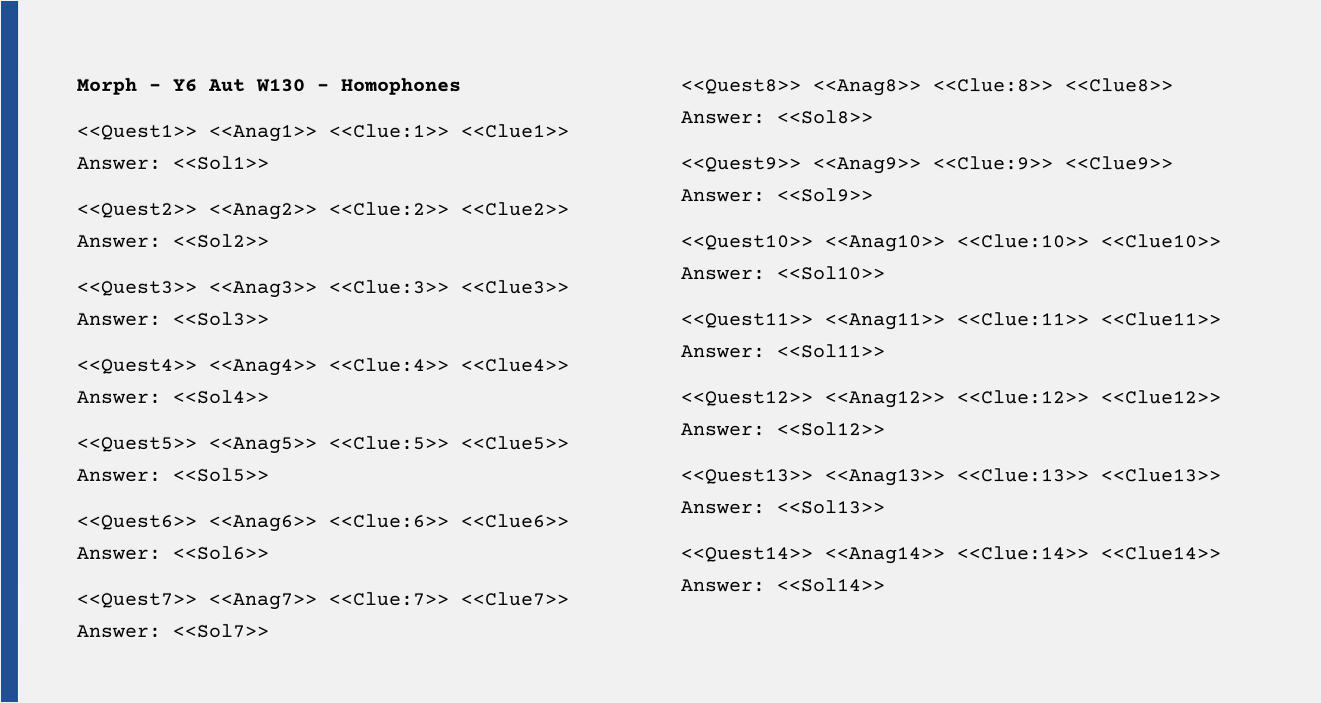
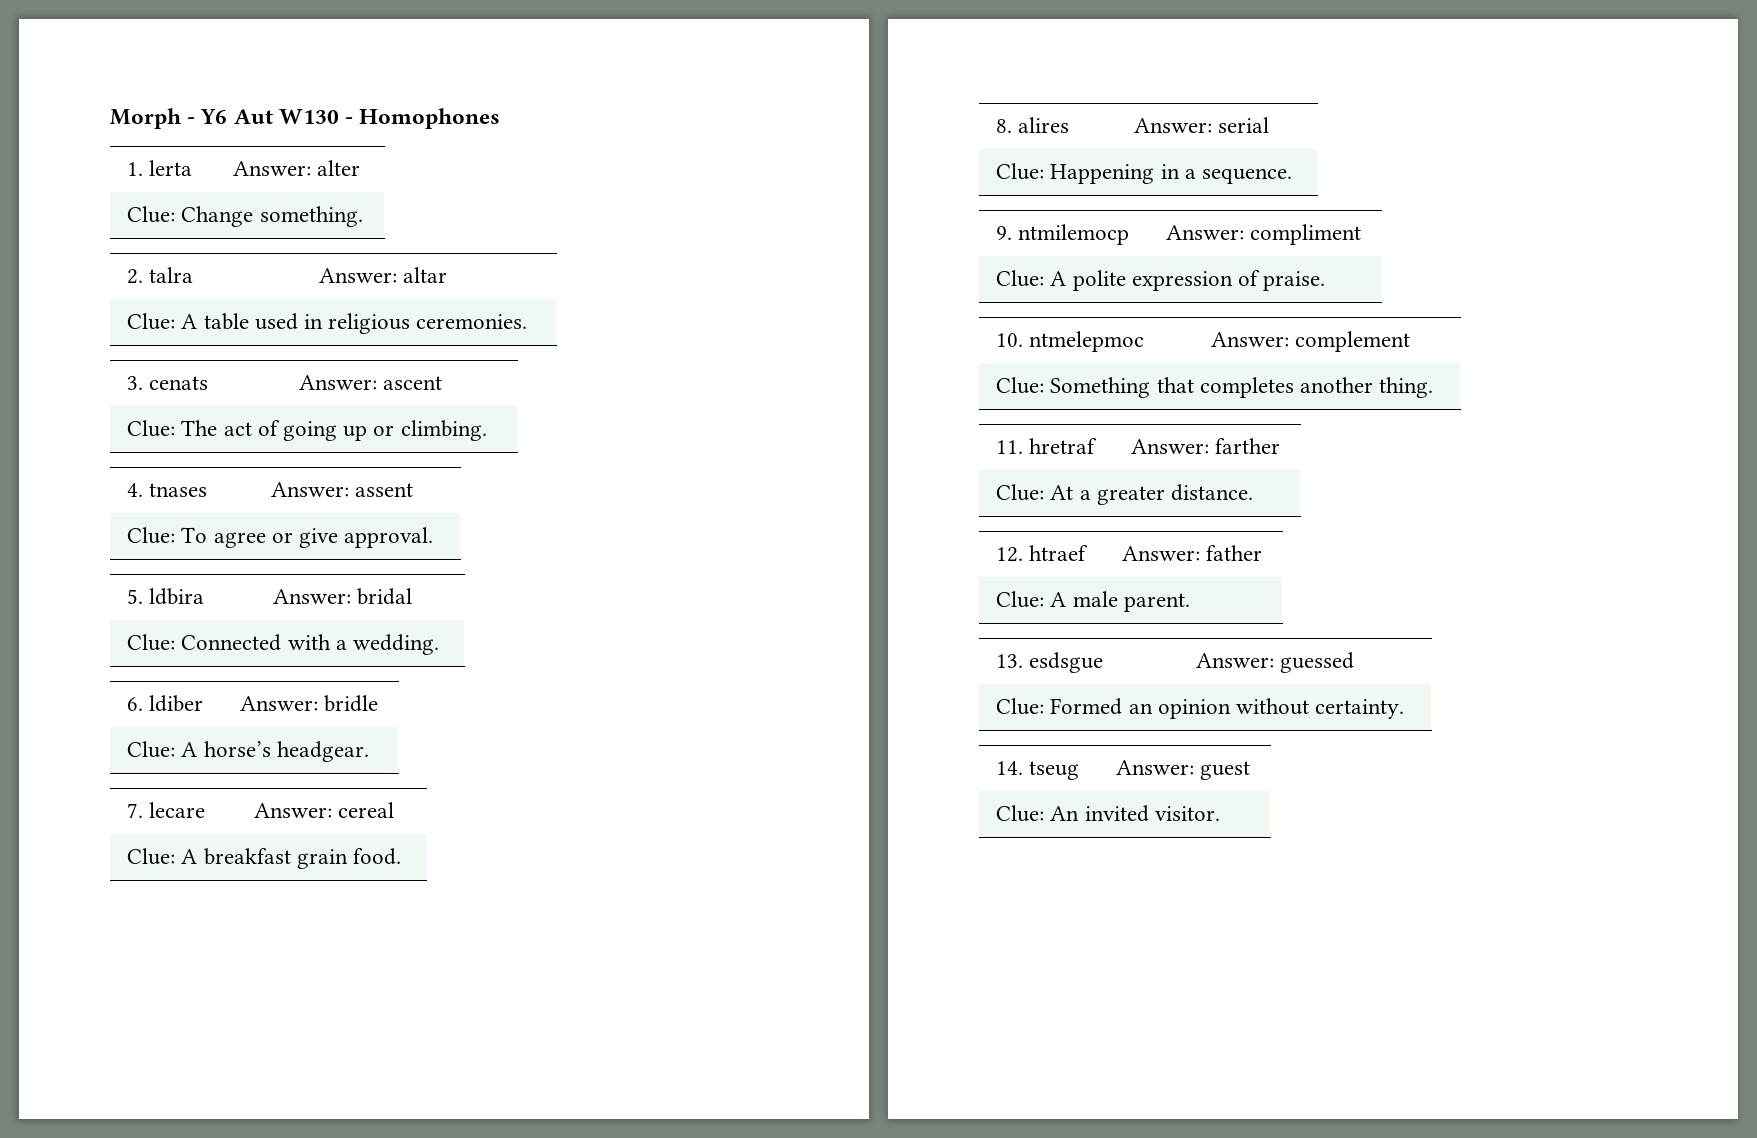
[77,123,570,142] [77,155,270,170] [77,201,570,220] [77,233,270,248] [77,279,570,298] [77,311,270,326] [76,357,569,376] [76,389,269,404] [76,435,569,454] [76,467,269,482] [76,513,569,532] [76,545,269,560] [76,591,569,610] [76,623,269,638] [681,78,1174,97] [681,110,874,125] [681,156,1174,175] [681,188,874,203] [681,234,1222,253] [681,266,886,281] [681,312,1222,331] [680,344,886,359] [680,390,1221,409] [680,422,885,437] [680,468,1221,487] [680,500,885,515] [680,546,1221,565] [680,578,885,593] // <<Quest1>> <<Anag1>> <<Clue:1>> <<Clue1>> // Answer: <<Sol1>> // <<Quest2>> <<Anag2>> <<Clue:2>> <<Clue2>> // Answer: <<Sol2>> // <<Quest3>> <<Anag3>> <<Clue:3>> <<Clue3>> // Answer: <<Sol3>> // <<Quest4>> <<Anag4>> <<Clue:4>> <<Clue4>> // Answer: <<Sol4>> // <<Quest5>> <<Anag5>> <<Clue:5>> <<Clue5>> // Answer: <<Sol5>> // <<Quest6>> <<Anag6>> <<Clue:6>> <<Clue6>> // Answer: <<Sol6>> // <<Quest7>> <<Anag7>> <<Clue:7>> <<Clue7>> // Answer: <<Sol7>> // <<Quest8>> <<Anag8>> <<Clue:8>> <<Clue8>> // Answer: <<Sol8>> // <<Quest9>> <<Anag9>> <<Clue:9>> <<Clue9>> // Answer: <<Sol9>> // <<Quest10>> <<Anag10>> <<Clue:10>> <<Clue10>> // Answer: <<Sol10>> // <<Quest11>> <<Anag11>> <<Clue:11>> <<Clue11>> // Answer: <<Sol11>> // <<Quest12>> <<Anag12>> <<Clue:12>> <<Clue12>> // Answer: <<Sol12>> // <<Quest13>> <<Anag13>> <<Clue:13>> <<Clue13>> // Answer: <<Sol13>> // <<Quest14>> <<Anag14>> <<Clue:14>> <<Clue14>> // Answer: <<Sol14>> -> [127,160,193,176] [233,160,361,176] [127,206,363,227] [127,267,194,284] [319,267,448,283] [127,313,528,334] [127,376,209,390] [299,375,443,390] [127,420,487,441] [127,483,208,497] [271,482,414,497] [127,527,434,548] [127,588,205,605] [273,588,413,605] [127,634,440,655] [127,695,204,712] [240,695,379,712] [127,741,369,762] [127,802,206,818] [254,802,395,818] [127,848,402,869] [996,117,1070,133] [1134,117,1270,133] [996,163,1293,184] [996,224,1130,245] [1166,224,1362,245] [996,270,1326,291] [996,331,1145,352] [1211,331,1411,352] [996,377,1434,398] [996,438,1098,454] [1131,438,1281,454] [996,484,1254,505] [996,545,1089,562] [1122,545,1263,561] [996,591,1190,612] [996,652,1104,673] [1196,652,1355,673] [996,698,1405,719] [996,761,1080,780] [1116,760,1251,780] [996,805,1220,822] // 1. lerta | Answer: alter // Clue: Change something. // 2. talra | Answer: altar // Clue: A table used in religious ceremonies. // 3. cenats | Answer: ascent // Clue: The act of going up or climbing. // 4. tnases | Answer: assent // Clue: To agree or give approval. // 5. ldbira | Answer: bridal // Clue: Connected with a wedding. // 6. ldiber | Answer: bridle // Clue: A horse’s headgear. // 7. lecare | Answer: cereal // Clue: A breakfast grain food. // 8. alires | Answer: serial // Clue: Happening in a sequence. // 9. ntmilemocp | Answer: compliment // Clue: A polite expression of praise. // 10. ntmelepmoc | Answer: complement // Clue: Something that completes another thing. // 11. hretraf | Answer: farther // Clue: At a greater distance. // 12. htraef | Answer: father // Clue: A male parent. // 13. esdsgue | Answer: guessed // Clue: Formed an opinion without certainty. // 14. tseug | Answer: guest // Clue: An invited visitor.

